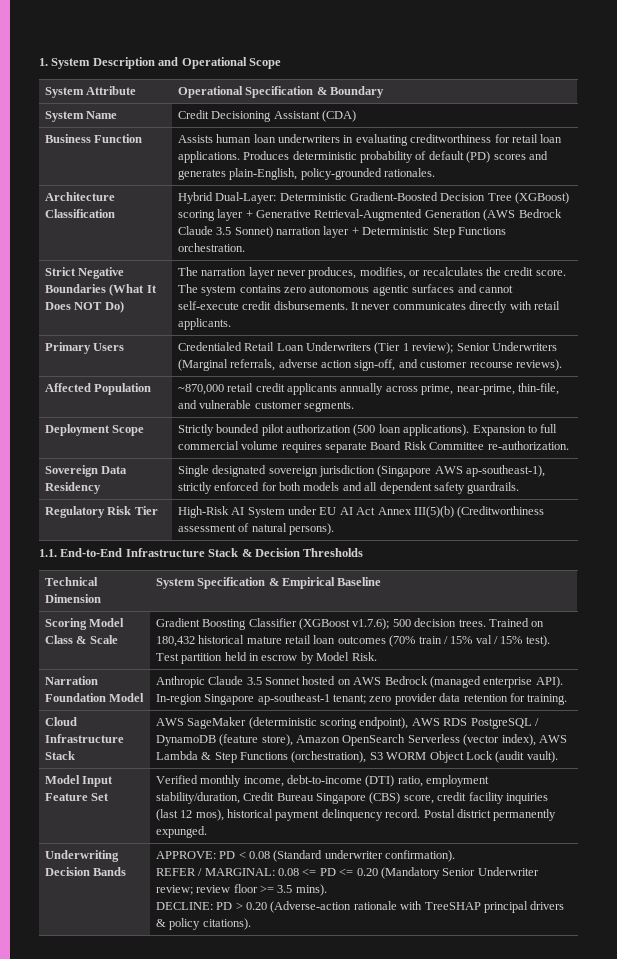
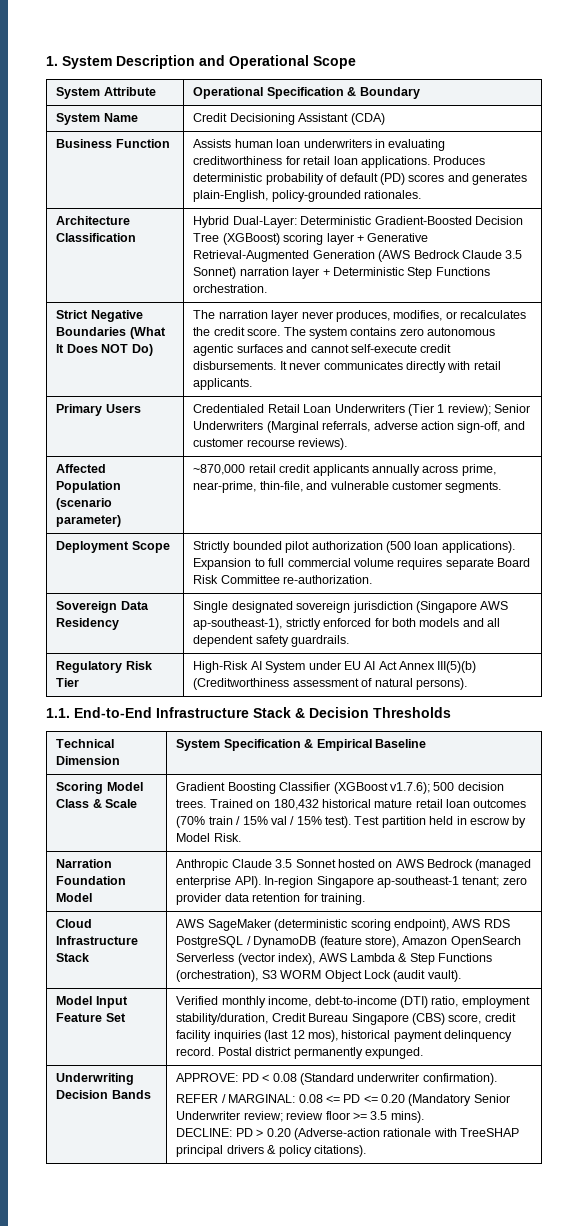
(152, 389) none -> [56,498,113,510] [56,515,122,527] (scenario parameter)

